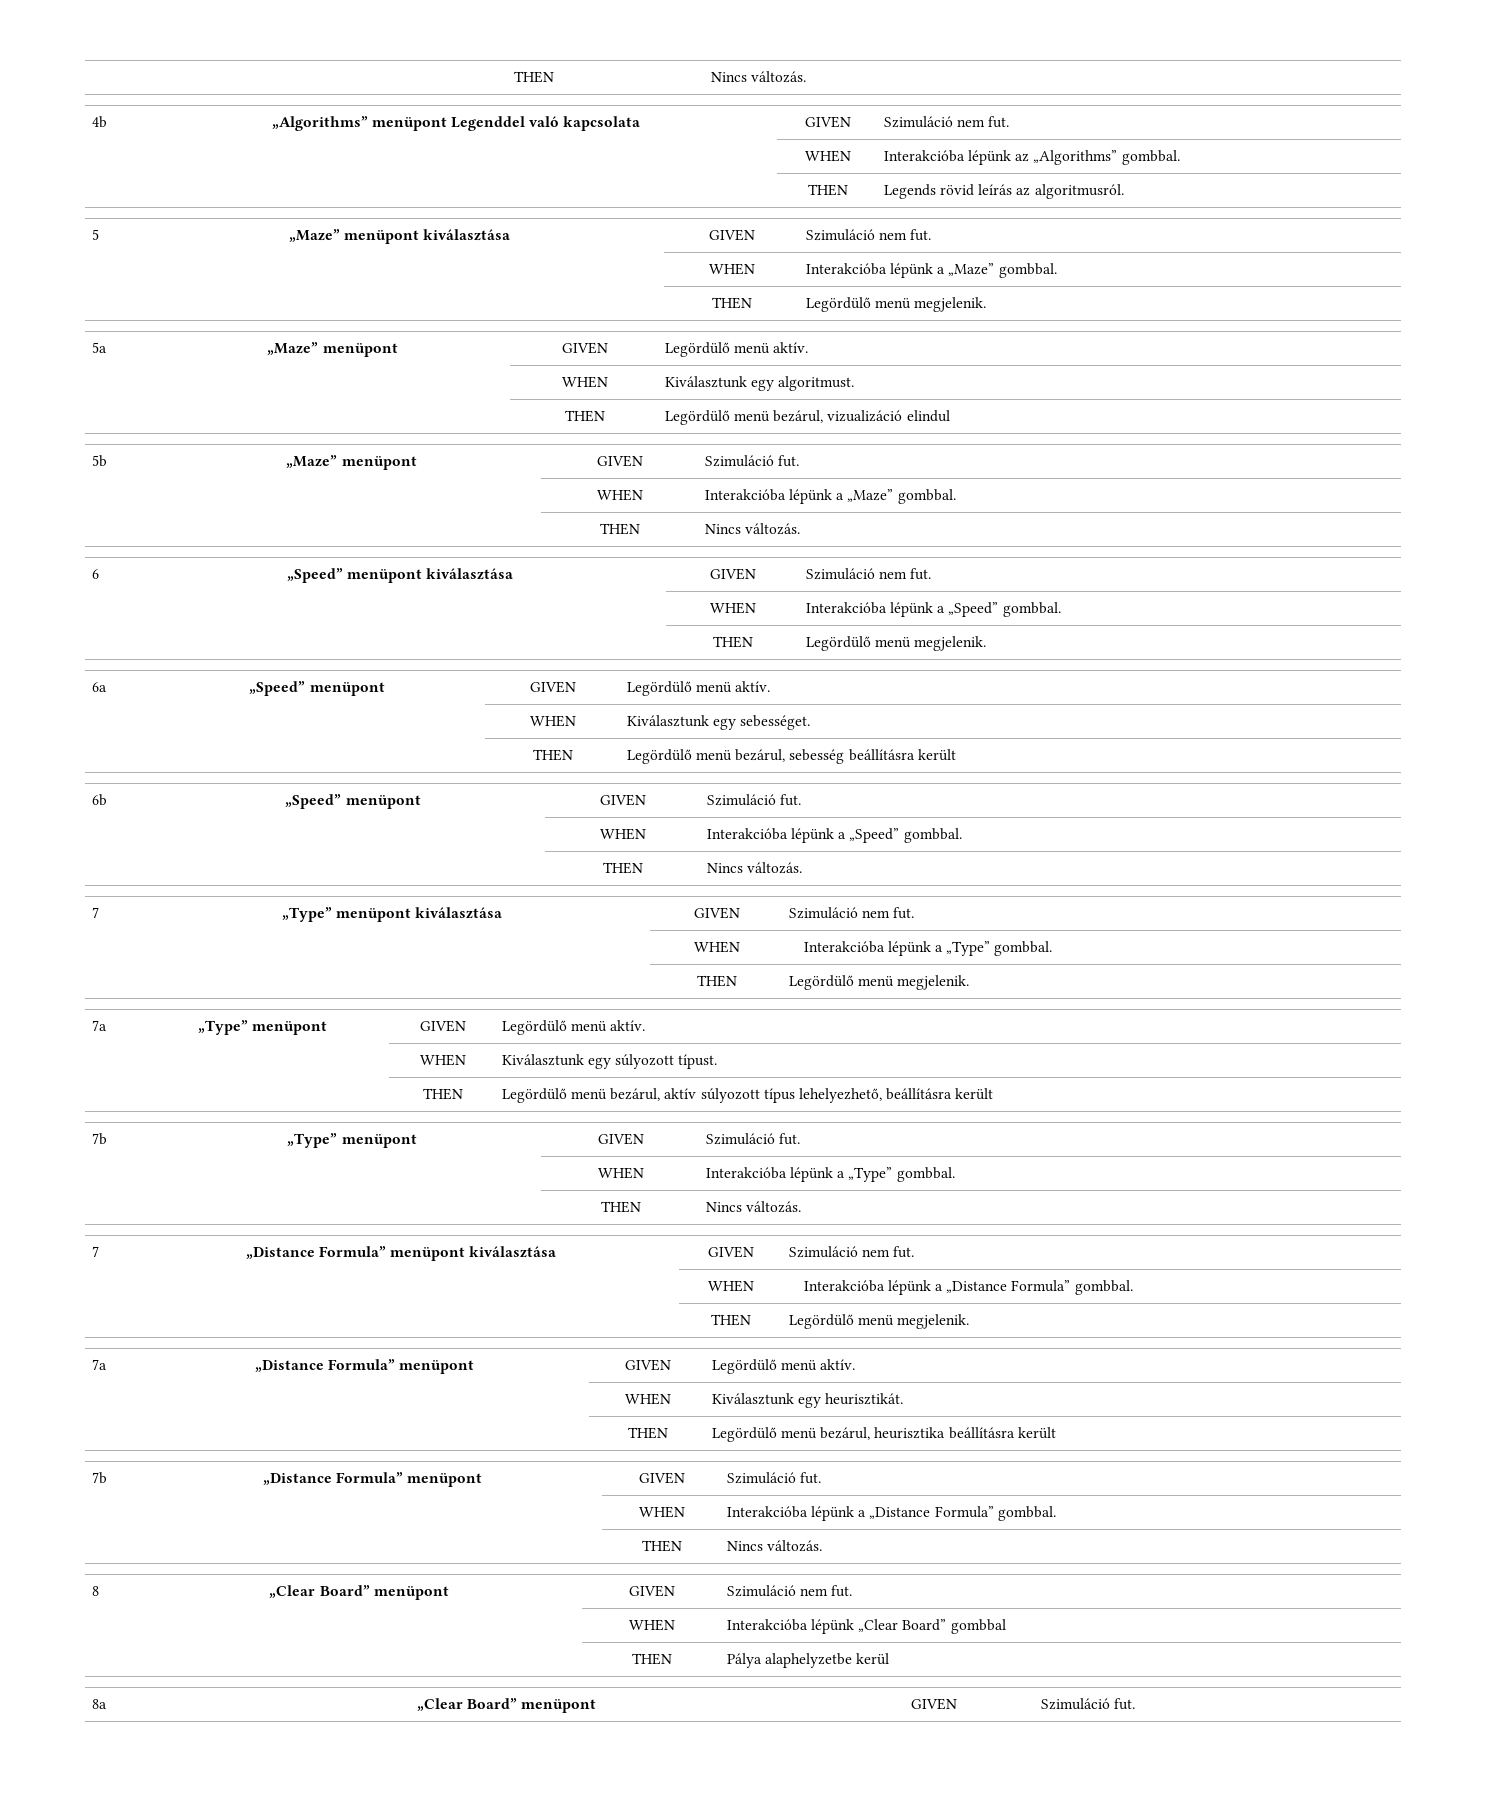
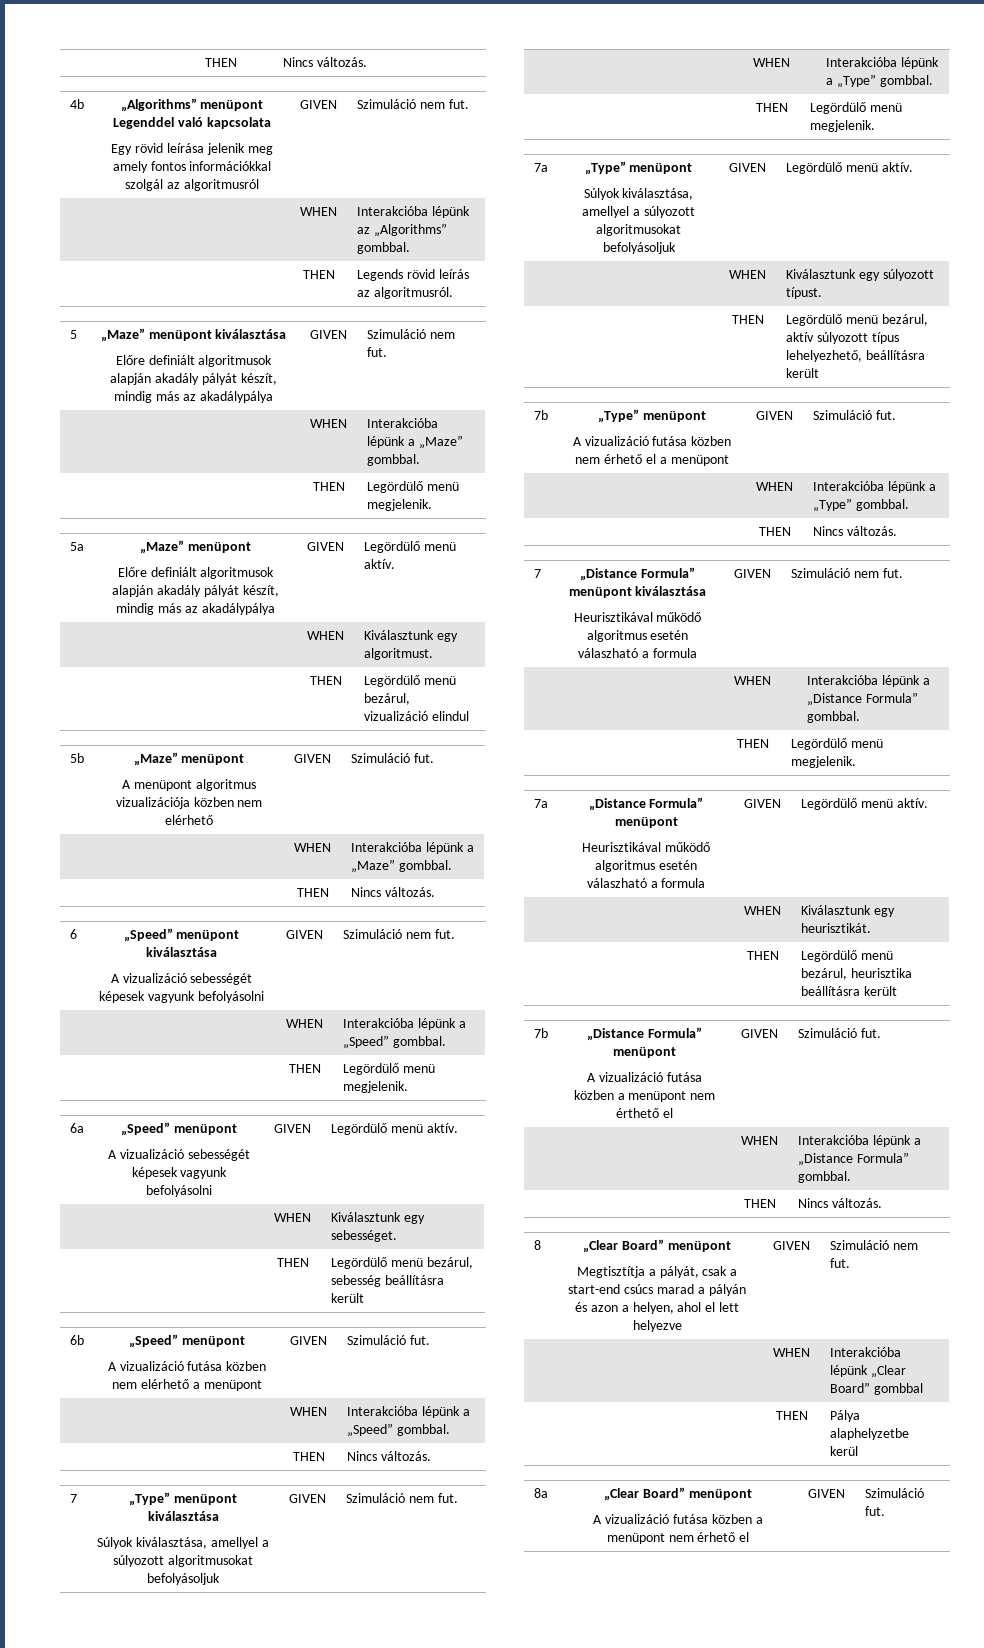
(641, 123) none -> [111,143,273,155] [112,161,272,173] [125,179,259,191] // Egy rövid leírása jelenik meg amely fontos információkkal szolgál az algoritmusról
(511, 235) none -> [115,355,273,367] [110,373,277,385] [114,391,273,403] // Előre definiált algoritmusok alapján akadály pályát készít, mindig más az akadálypálya
(398, 350) none -> [117,567,275,579] [112,585,279,597] [116,603,275,615] // Előre definiált algoritmusok alapján akadály pályát készít, mindig más az akadálypálya
(417, 463) none -> [122,779,256,791] [115,797,263,809] [165,815,213,825] // A menüpont algoritmus vizualizációja közben nem elérhető
(514, 574) none -> [110,973,253,985] [99,991,264,1003] // A vizualizáció sebességét képesek vagyunk befolyásolni
(385, 689) none -> [108,1149,250,1161] [131,1167,228,1179] [146,1185,212,1197] // A vizualizáció sebességét képesek vagyunk befolyásolni
(421, 802) none -> [107,1361,267,1371] [112,1379,262,1391] // A vizualizáció futása közben nem elérhető a menüpont
(503, 913) none -> [97,1537,269,1549] [113,1555,253,1567] [147,1573,220,1585] // Súlyok kiválasztása, amellyel a súlyozott algoritmusokat befolyásoljuk
(328, 1028) none -> [583,188,694,200] [582,206,695,218] [596,224,681,236] [602,242,676,254] // Súlyok kiválasztása, amellyel a súlyozott algoritmusokat befolyásoljuk
(417, 1141) none -> [572,436,732,446] [575,454,729,466] // A vizualizáció futása közben nem érhető el a menüpont
(557, 1252) none -> [573,612,702,622] [586,630,689,642] [578,648,697,658] // Heurisztikával működő algoritmus esetén válaszható a formula
(475, 1367) none -> [582,842,710,852] [595,860,697,872] [586,878,706,888] // Heurisztikával működő algoritmus esetén válaszható a formula
(483, 1480) none -> [587,1072,702,1082] [573,1090,716,1102] [616,1108,673,1118] // A vizualizáció futása közben a menüpont nem érthető el
(449, 1593) none -> [576,1266,738,1278] [568,1284,746,1296] [575,1302,739,1314] [632,1320,682,1332] // Megtisztítja a pályát, csak a start-end csúcs marad a pályán és azon a helyen, ahol el lett helyezve
(597, 1706) none -> [593,1514,763,1524] [606,1532,750,1544] // A vizualizáció futása közben a menüpont nem érhető el

